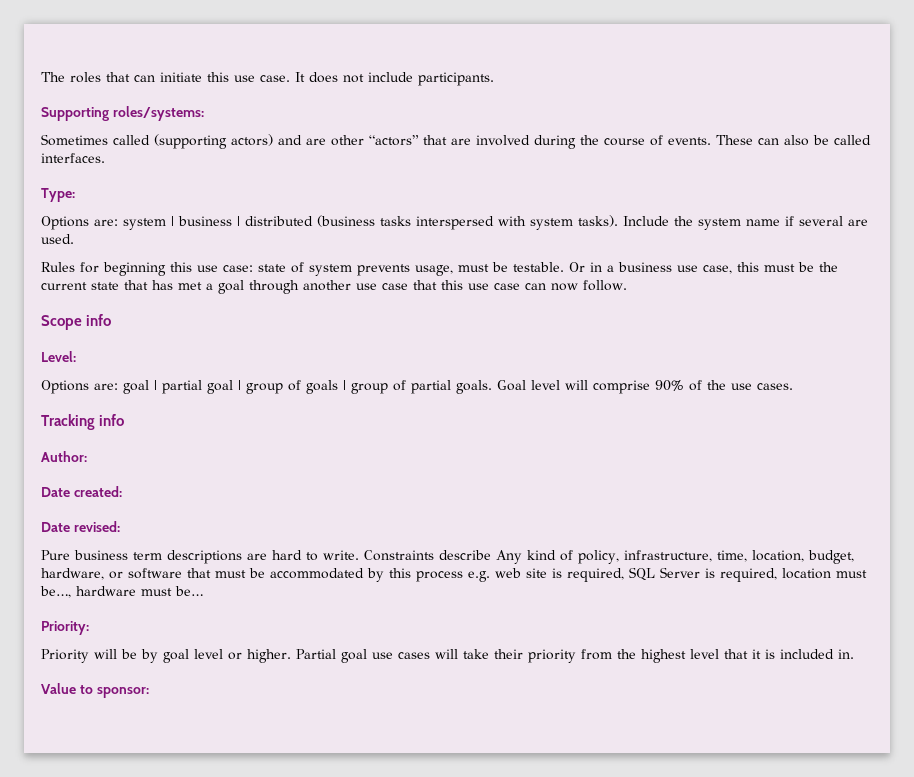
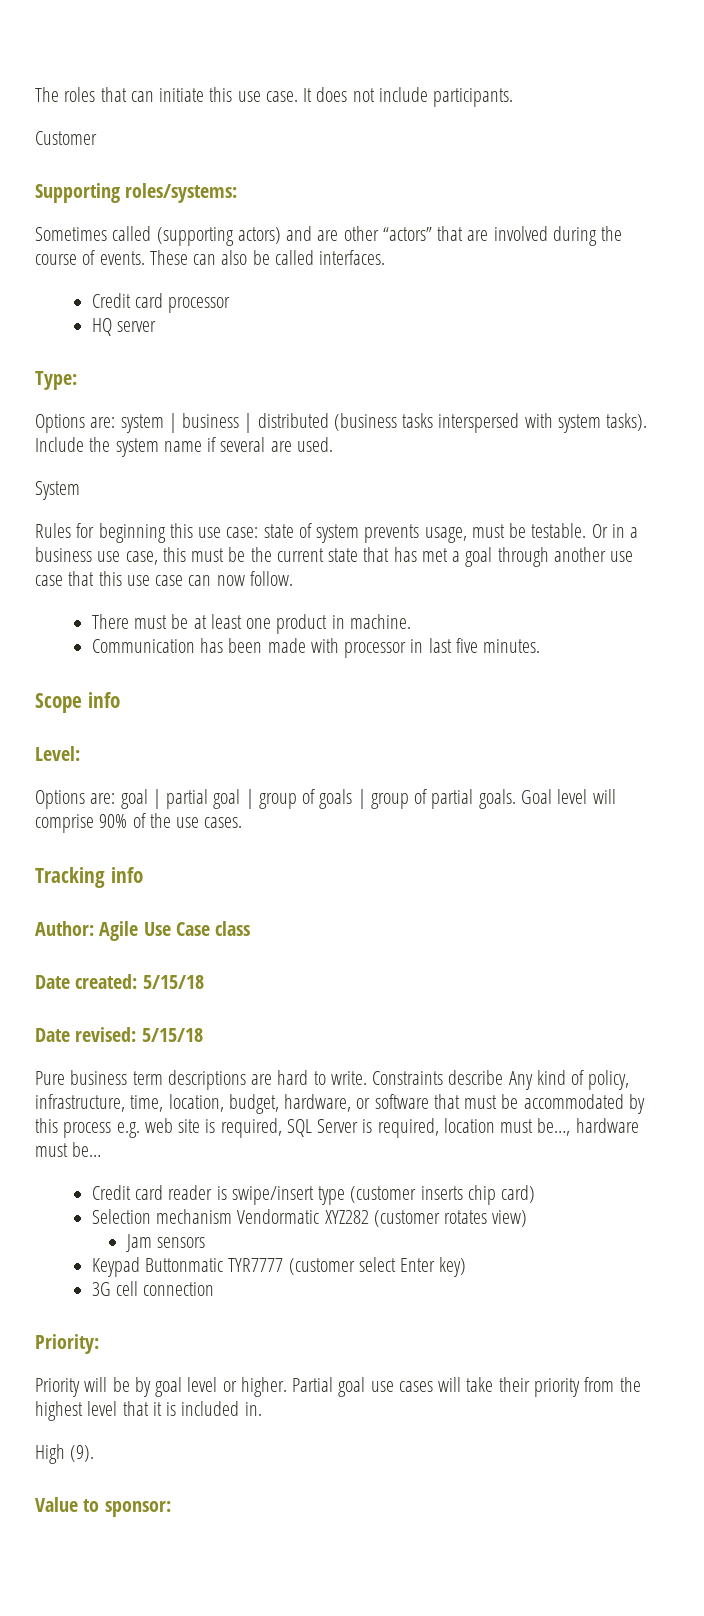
(494, 79) none -> [35,131,97,145] // Customer
(105, 158) none -> [91,293,231,313] [91,318,156,336] // Credit card processor // HQ server
(74, 239) none -> [35,481,80,500] // System
(627, 285) none -> [91,614,411,634] [91,638,541,658] // There must be at least one product in machine. // Communication has been made with processor in last five minutes.
(87, 456) none -> [99,921,251,941] Agile Use Case class
(122, 491) none -> [142,975,204,989] 5/15/18
(120, 526) none -> [141,1028,203,1042] 5/15/18
(203, 591) none -> [91,1185,536,1205] [91,1209,528,1227] [126,1234,206,1252] [91,1257,467,1277] [91,1281,215,1296] // Credit card reader is swipe/insert type (customer inserts chip card) // Selection mechanism Vendormatic XYZ282 (customer rotates view) // Jam sensors // Keypad Buttonmatic TYR7777 (customer select Enter key) // 3G cell connection
(854, 654) none -> [35,1444,95,1464] // High (9).

